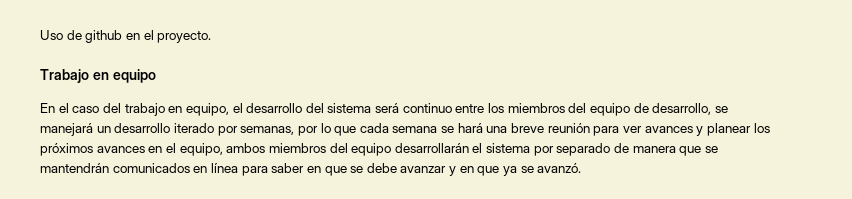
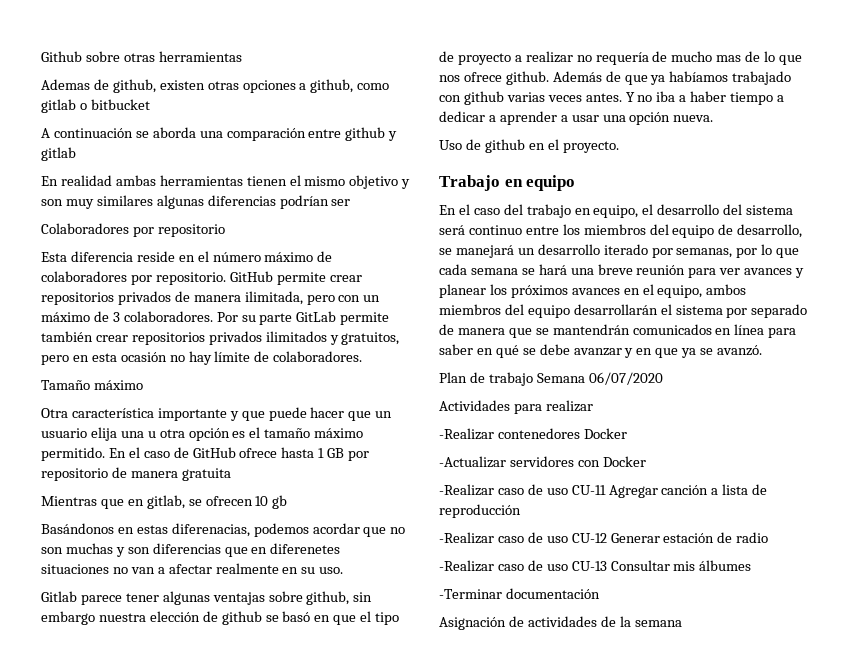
(40, 35) none -> [41,51,242,62] [41,79,390,93] [41,99,150,113] [41,127,398,141] [41,147,76,161] [41,175,411,189] [41,195,351,209] [41,223,225,237] [41,251,333,262] [41,271,362,285] [41,291,381,305] [41,311,390,325] [41,331,400,345] [41,351,363,365] [41,380,143,390] [41,407,393,421] [41,427,364,441] [41,447,370,461] [41,467,231,481] [41,495,288,509] [41,523,406,537] [41,543,341,557] [41,563,344,574] [41,591,373,605] [41,611,400,625] [439,51,803,65] [439,71,792,85] [439,91,785,105] [439,111,714,125] Github sobre otras herramientas // Ademas de github, existen otras opciones a github, como gitlab o bitbucket // A continuación se aborda una comparación entre github y gitlab // En realidad ambas herramientas tienen el mismo objetivo y son muy similares algunas diferencias podrían ser // Colaboradores por repositorio // Esta diferencia reside en el número máximo de colaboradores por repositorio. GitHub permite crear repositorios privados de manera ilimitada, pero con un máximo de 3 colaboradores. Por su parte GitLab permite también crear repositorios privados ilimitados y gratuitos, pero en esta ocasión no hay límite de colaboradores. // Tamaño máximo // Otra característica importante y que puede hacer que un usuario elija una u otra opción es el tamaño máximo permitido. En el caso de GitHub ofrece hasta 1 GB por repositorio de manera gratuita // Mientras que en gitlab, se ofrecen 10 gb // Basándonos en estas diferenacias, podemos acordar que no son muchas y son diferencias que en diferenetes situaciones no van a afectar realmente en su uso. // Gitlab parece tener algunas ventajas sobre github, sin embargo nuestra elección de github se basó en que el tipo de proyecto a realizar no requería de mucho mas de lo que nos ofrece github. Además de que ya habíamos trabajado con github varias veces antes. Y no iba a haber tiempo a dedicar a aprender a usar una opción nueva. //
[324,166,347,176] que -> [495,345,519,358] qué
(582, 168) none -> [439,372,663,386] [439,400,593,414] [439,428,627,440] [439,456,646,468] [439,484,768,498] [439,504,521,518] [439,532,769,544] [439,560,752,572] [439,588,600,599] [439,616,682,630] // Plan de trabajo Semana 06/07/2020 // Actividades para realizar // -Realizar contenedores Docker // -Actualizar servidores con Docker // -Realizar caso de uso CU-11 Agregar canción a lista de reproducción // -Realizar caso de uso CU-12 Generar estación de radio // -Realizar caso de uso CU-13 Consultar mis álbumes // -Terminar documentación // Asignación de actividades de la semana

